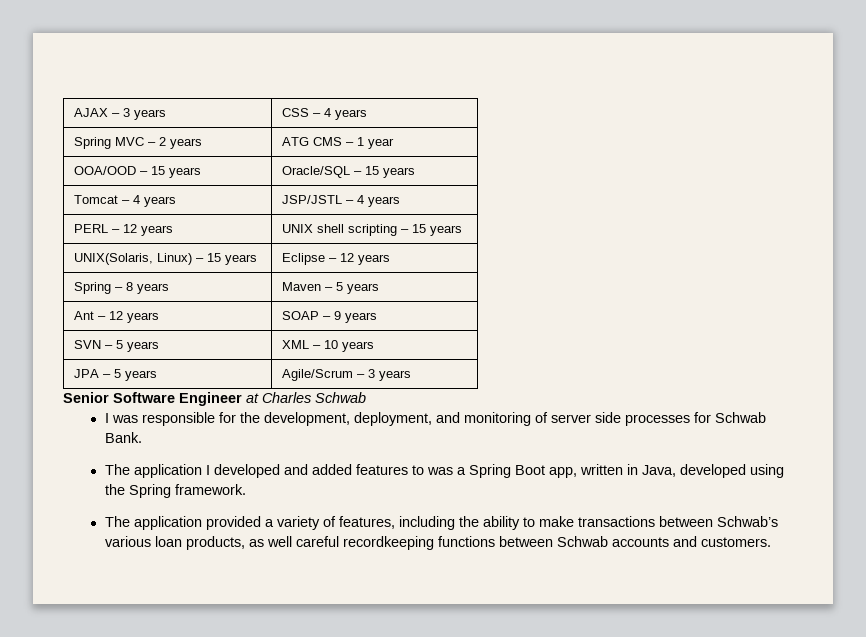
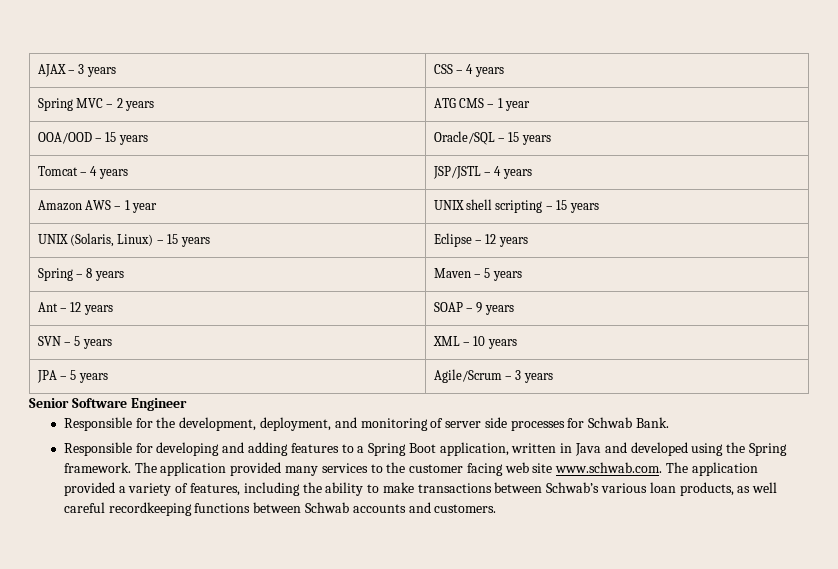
[74,224,174,236] PERL – 12 years -> [37,200,158,213] Amazon AWS – 1 year
[74,253,154,265] UNIX(Solaris, -> [37,233,115,247] UNIX (Solaris,
[246,392,366,403] [104,412,215,426] at Charles Schwab // I was responsible -> [63,417,132,431] // Responsible
[104,464,352,478] The application I developed and added -> [63,442,289,456] Responsible for developing and adding
[426,467,453,475] was -> (354, 448) none
[548,467,577,478] app, -> [439,442,509,456] application,
[641,465,676,477] Java, -> [575,442,627,456] Java and
(246, 489) // -> [134,462,663,476] The application provided many services to the customer facing web site www.schwab.com.

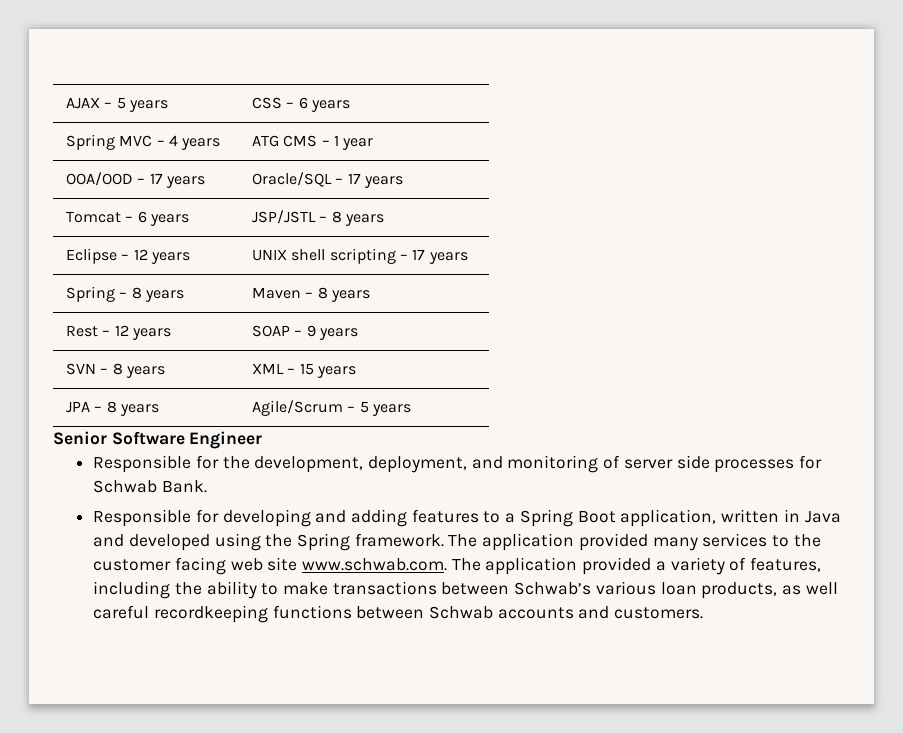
[78,64,85,74] 3 -> [116,97,126,109] 5
[466,64,474,74] 4 -> [298,97,308,109] 6
[116,98,123,108] 2 -> [169,135,179,146] 4
[105,132,117,142] 15 -> [149,173,163,184] 17
[508,132,520,142] 15 -> [347,173,361,184] 17
[90,166,98,176] 4 -> [137,211,147,223] 6
[494,166,532,179] [37,200,158,213] 4 years // Amazon AWS – 1 year -> [331,211,385,226] [66,248,191,264] 8 years // Eclipse – 12 years
[556,200,599,213] [37,233,210,247] [433,233,497,247] 15 years // UNIX (Solaris, Linux) – 15 years | Eclipse – 12 -> [412,249,426,260] 17
[484,268,522,281] [37,302,58,312] 5 years // Ant -> [317,287,371,302] [66,325,99,337] 8 years // Rest
[74,336,81,346] 5 -> [112,363,123,375] 8
[473,336,486,346] 10 -> [299,363,314,375] 15
[70,370,77,380] 5 -> [106,401,117,413] 8
[515,370,522,380] 3 -> [359,401,369,413] 5

